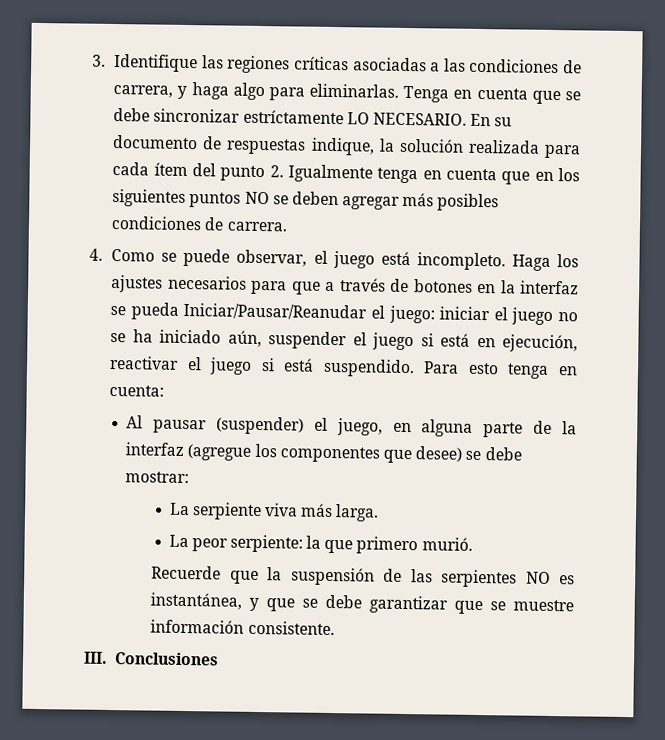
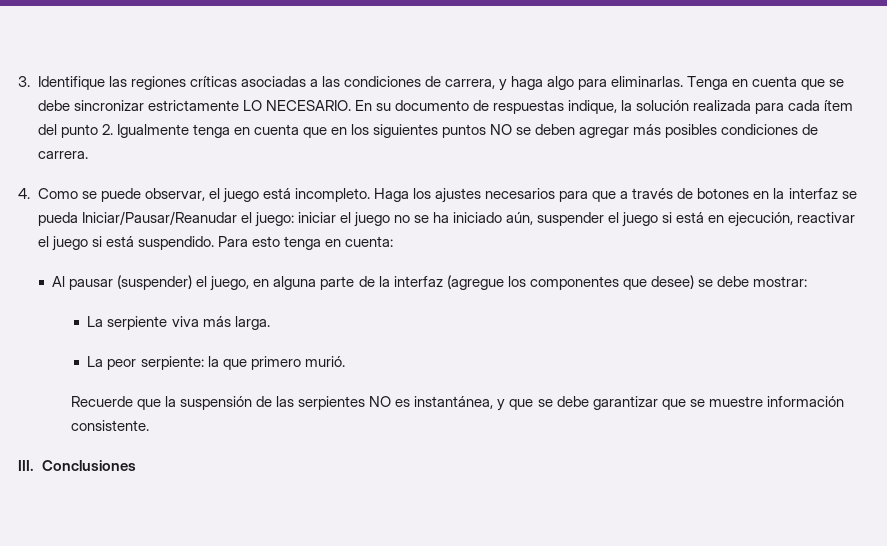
[242,109,344,125] estríctamente -> [147,100,239,111] estrictamente

